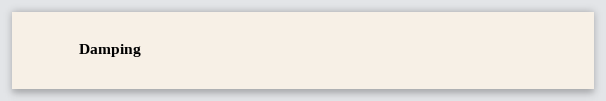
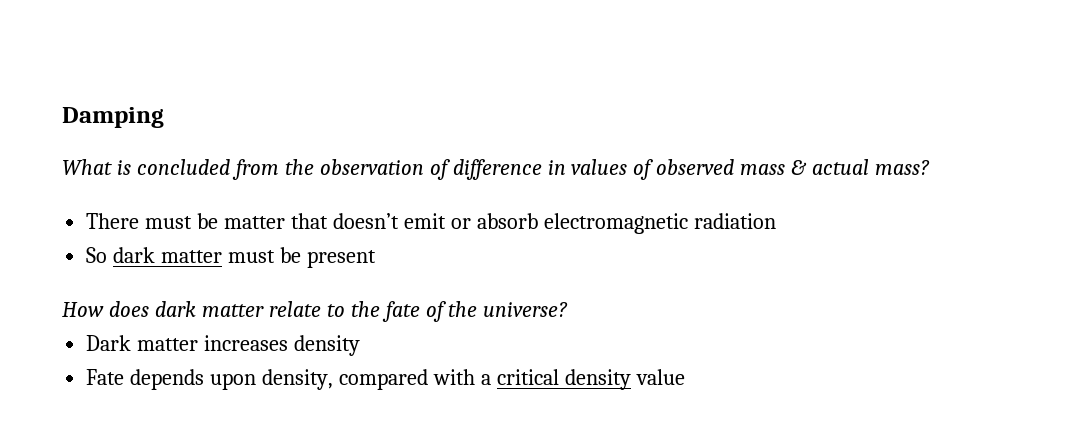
(141, 50) none -> [62,159,931,180] [86,213,776,234] [86,247,376,268] [62,301,569,322] [86,335,361,356] [86,369,685,390] // What is concluded from the observation of difference in values of observed mass & actual mass? // There must be matter that doesn’t emit or absorb electromagnetic radiation // So dark matter must be present // How does dark matter relate to the fate of the universe? // Dark matter increases density // Fate depends upon density, compared with a critical density value

